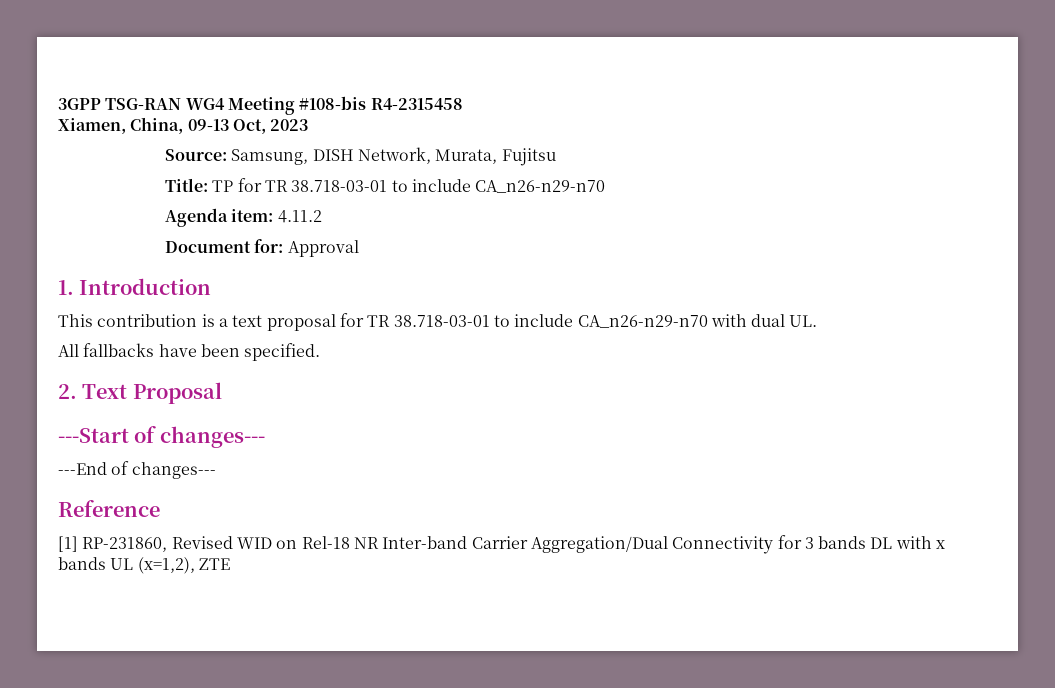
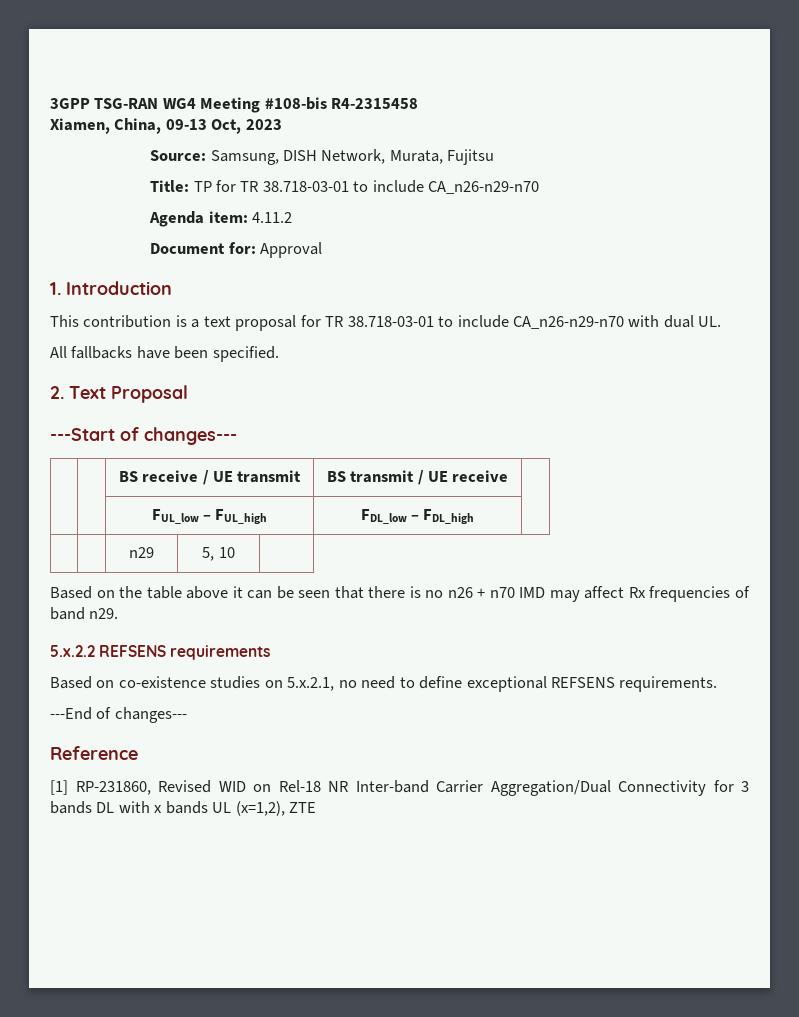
(265, 437) none -> [118,470,302,485] [326,470,509,485] [151,509,268,525] [360,509,475,525] [129,547,154,558] [202,547,235,561] [50,586,750,602] [50,607,119,620] [50,645,271,660] [50,676,718,692] // | | BS receive / UE transmit | BS transmit / UE receive | // | | FUL_low – FUL_high | FDL_low – FDL_high | // | | n29 | 5, 10 | // Based on the table above it can be seen that there is no n26 + n70 IMD may affect Rx frequencies of band n29. // 5.x.2.2 REFSENS requirements // Based on co-existence studies on 5.x.2.1, no need to define exceptional REFSENS requirements.

